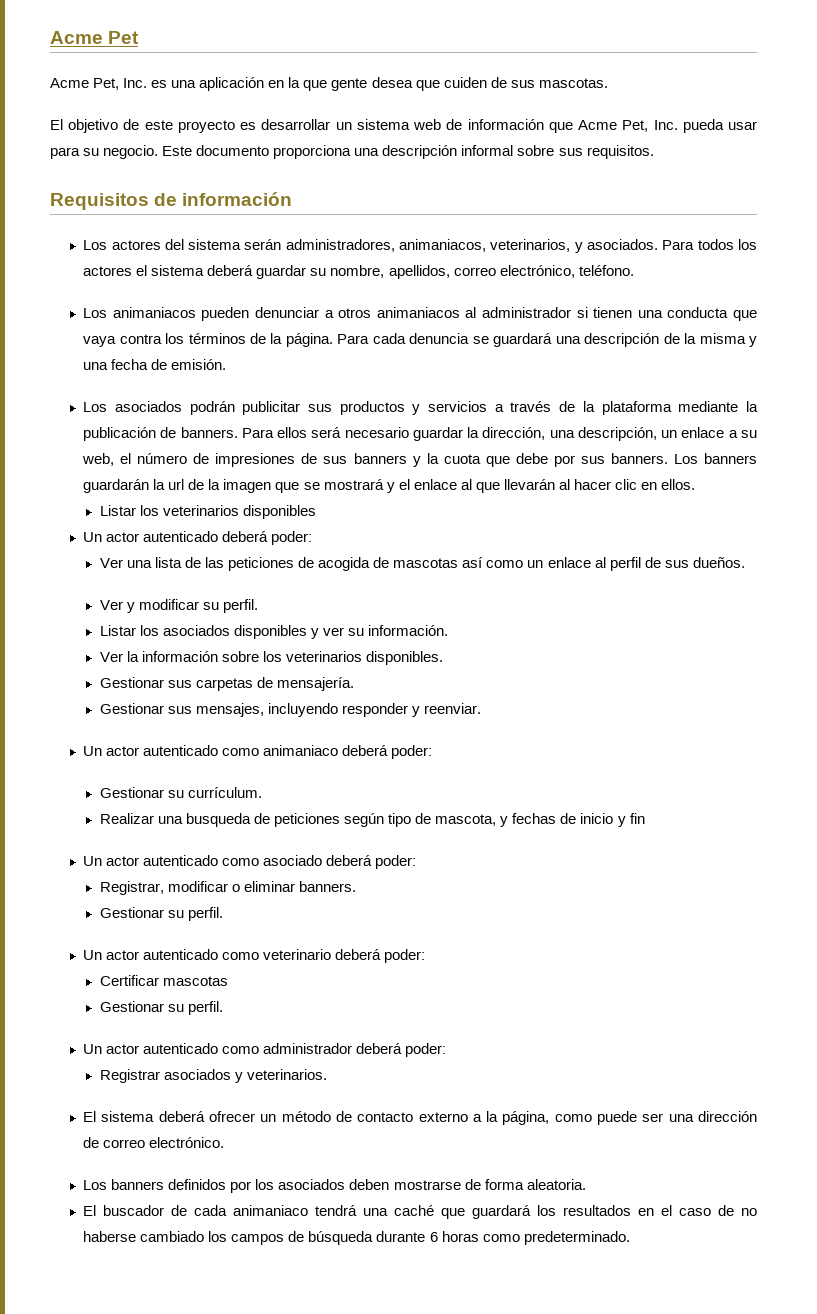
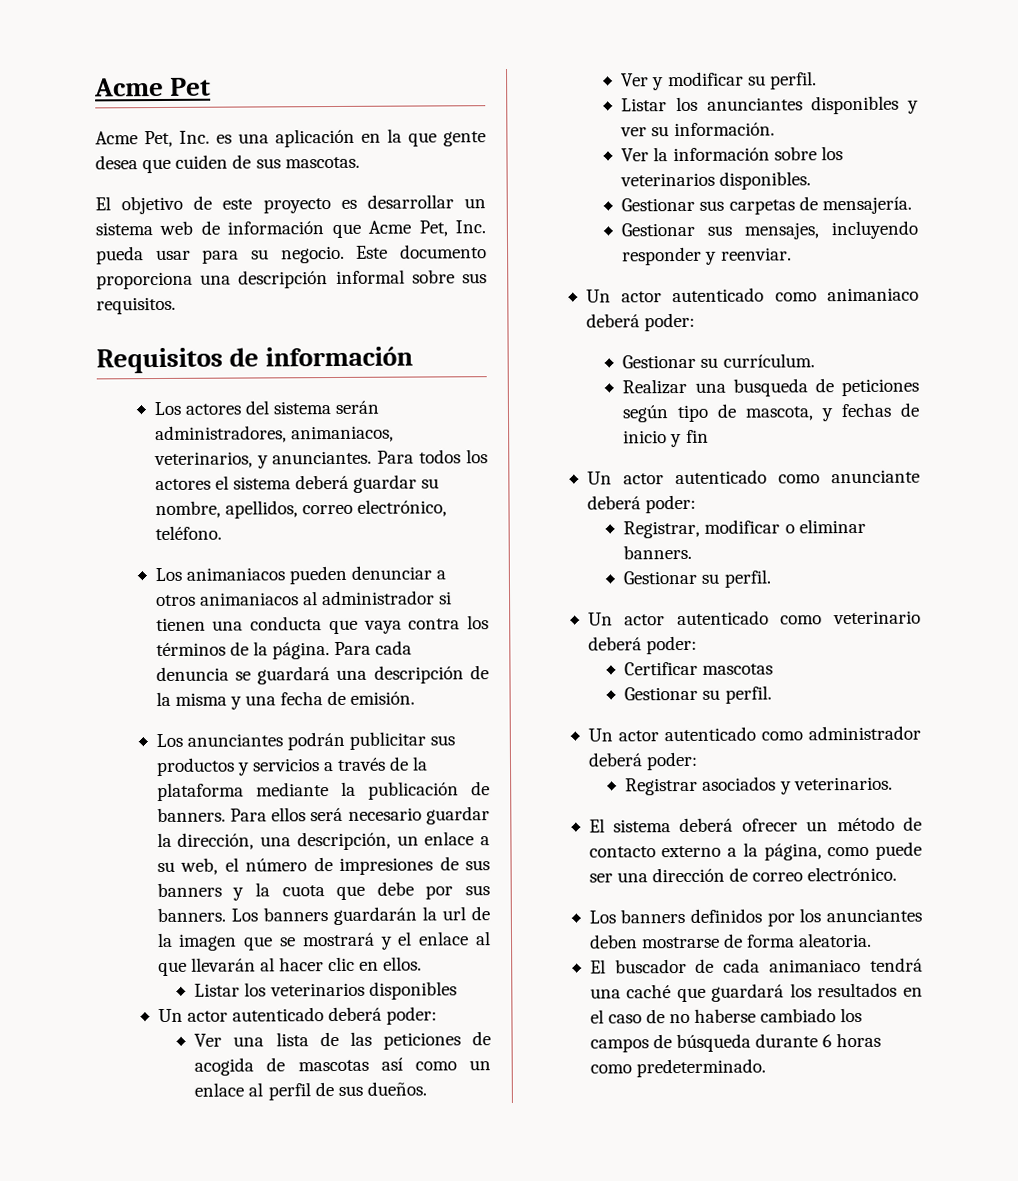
[587,239,659,250] asociados. -> [272,450,373,465] anunciantes.
[114,401,182,412] asociados -> [186,733,283,747] anunciantes
[162,625,230,636] asociados -> [706,97,803,111] anunciantes
[263,855,323,866] asociado -> [831,469,920,484] anunciante
[278,1179,346,1190] asociados -> [826,908,922,923] anunciantes

